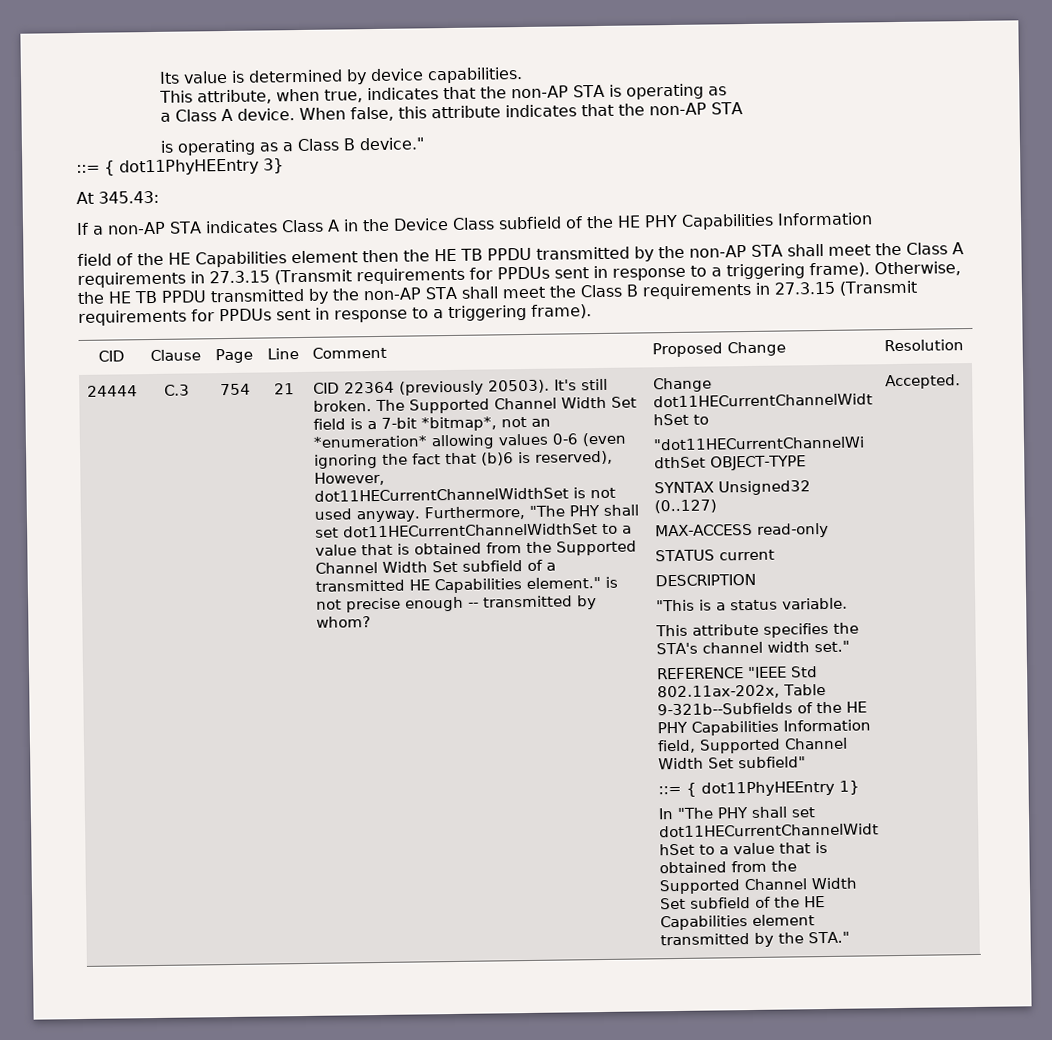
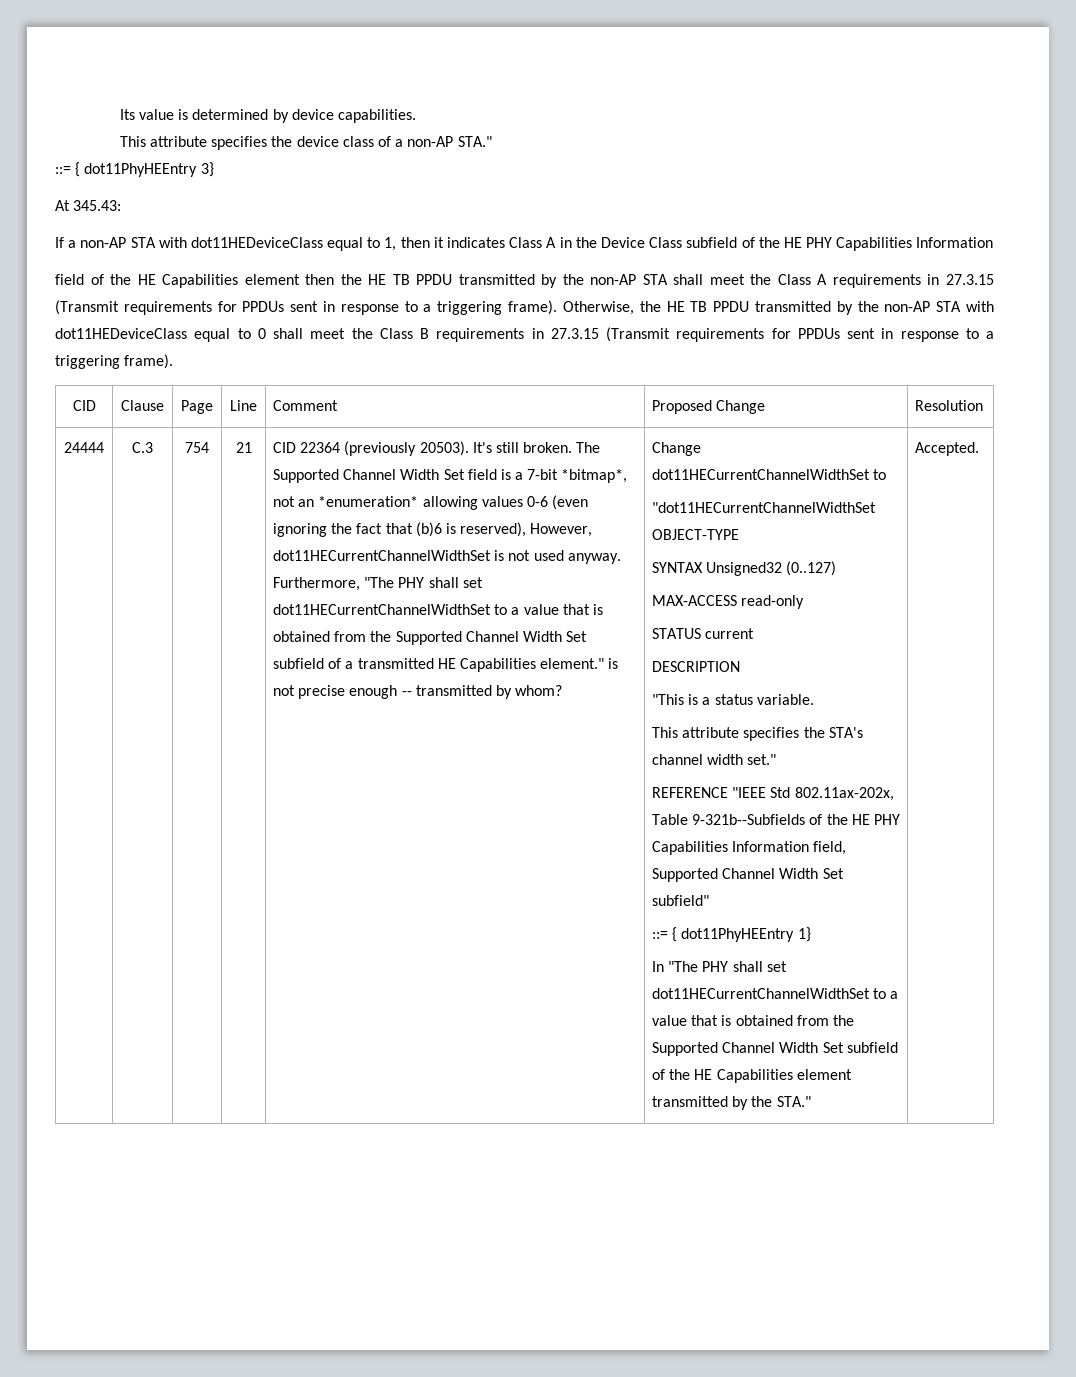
[197,83,728,105] [160,102,744,122] [160,137,426,156] attribute, when true, indicates that the non-AP STA is operating as // a Class A device. When false, this attribute indicates that the non-AP STA // is operating as a Class B device." -> [150,136,492,150] attribute specifies the device class of a non-AP STA."
(202, 227) none -> [158,237,444,251] with dot11HEDeviceClass equal to 1, then it
(458, 293) none -> [966,301,995,312] [55,328,266,342] with dot11HEDeviceClass equal to 0

